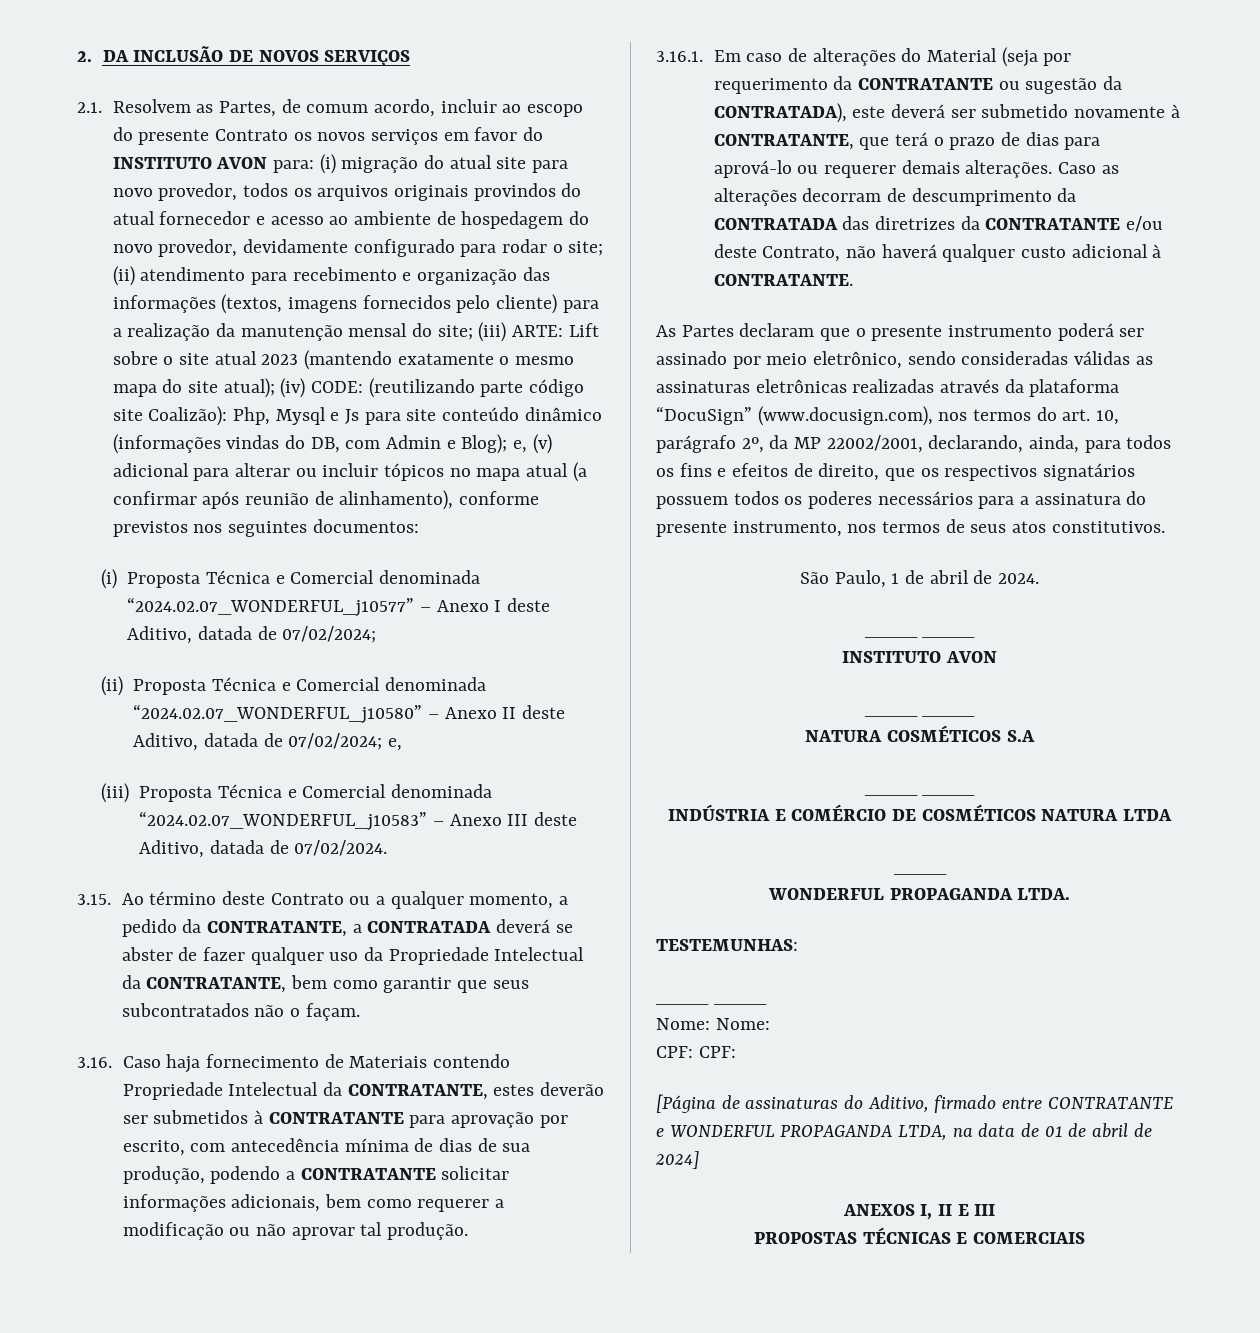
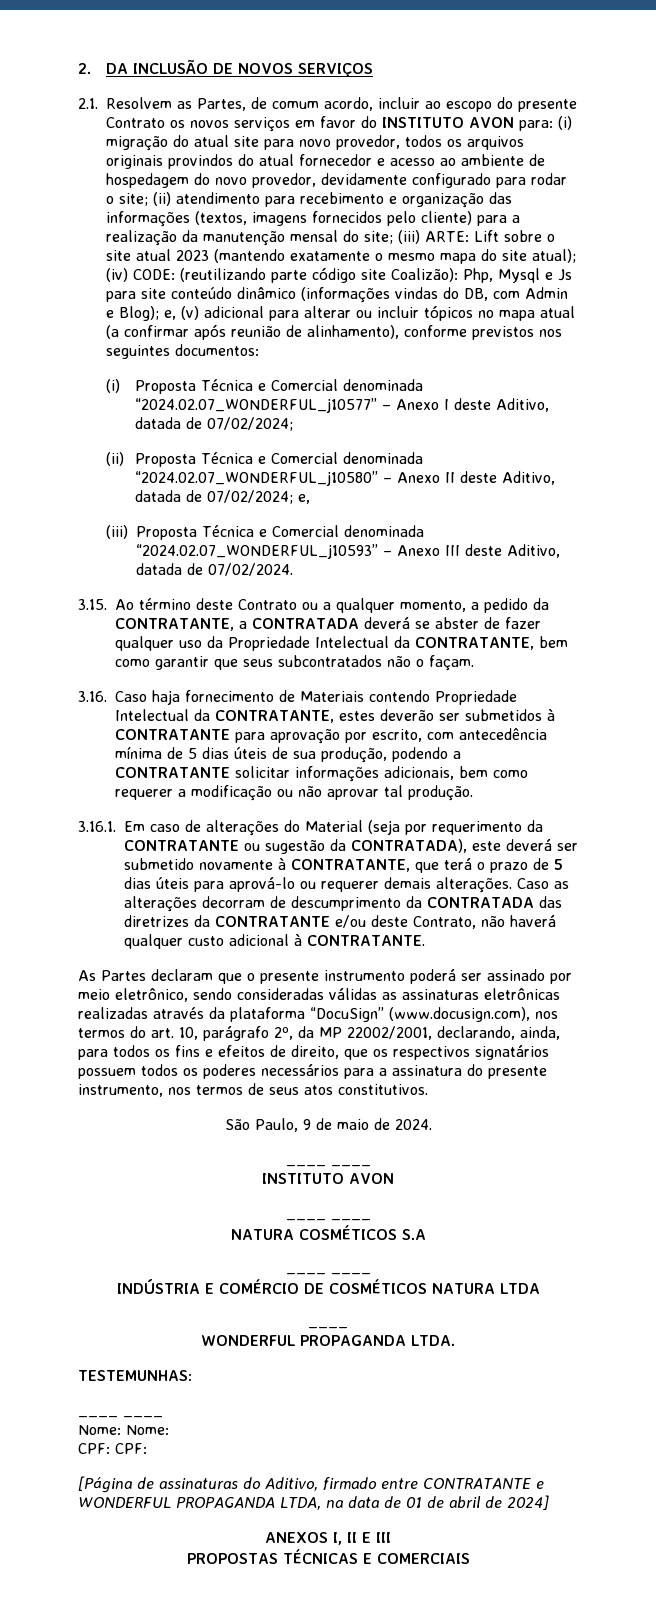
[139,811,428,831] “2024.02.07_WONDERFUL_j10583” -> [136,544,379,559] “2024.02.07_WONDERFUL_j10593”
[438,1138,472,1152] dias -> [188,747,267,759] 5 dias úteis
[1025,132,1059,146] dias -> [553,859,563,870] [124,877,189,889] 5 dias úteis
[891,570,969,584] 1 de abril -> [302,1118,369,1130] 9 de maio

